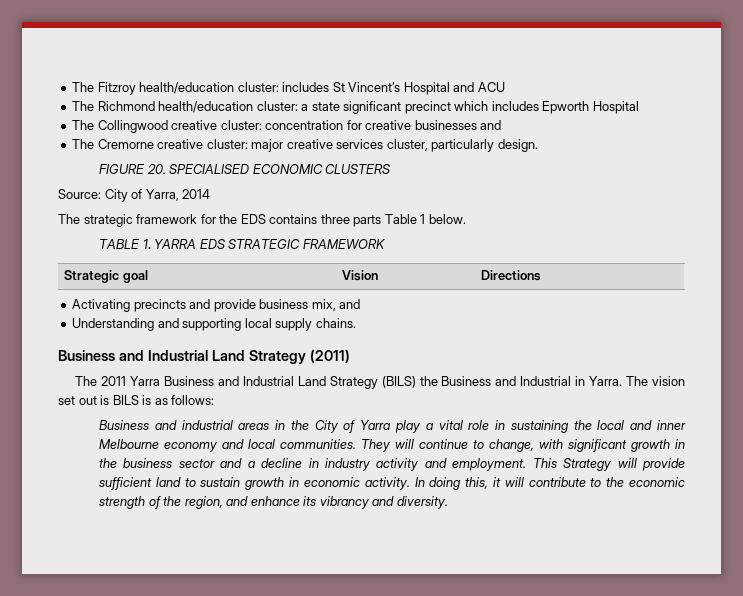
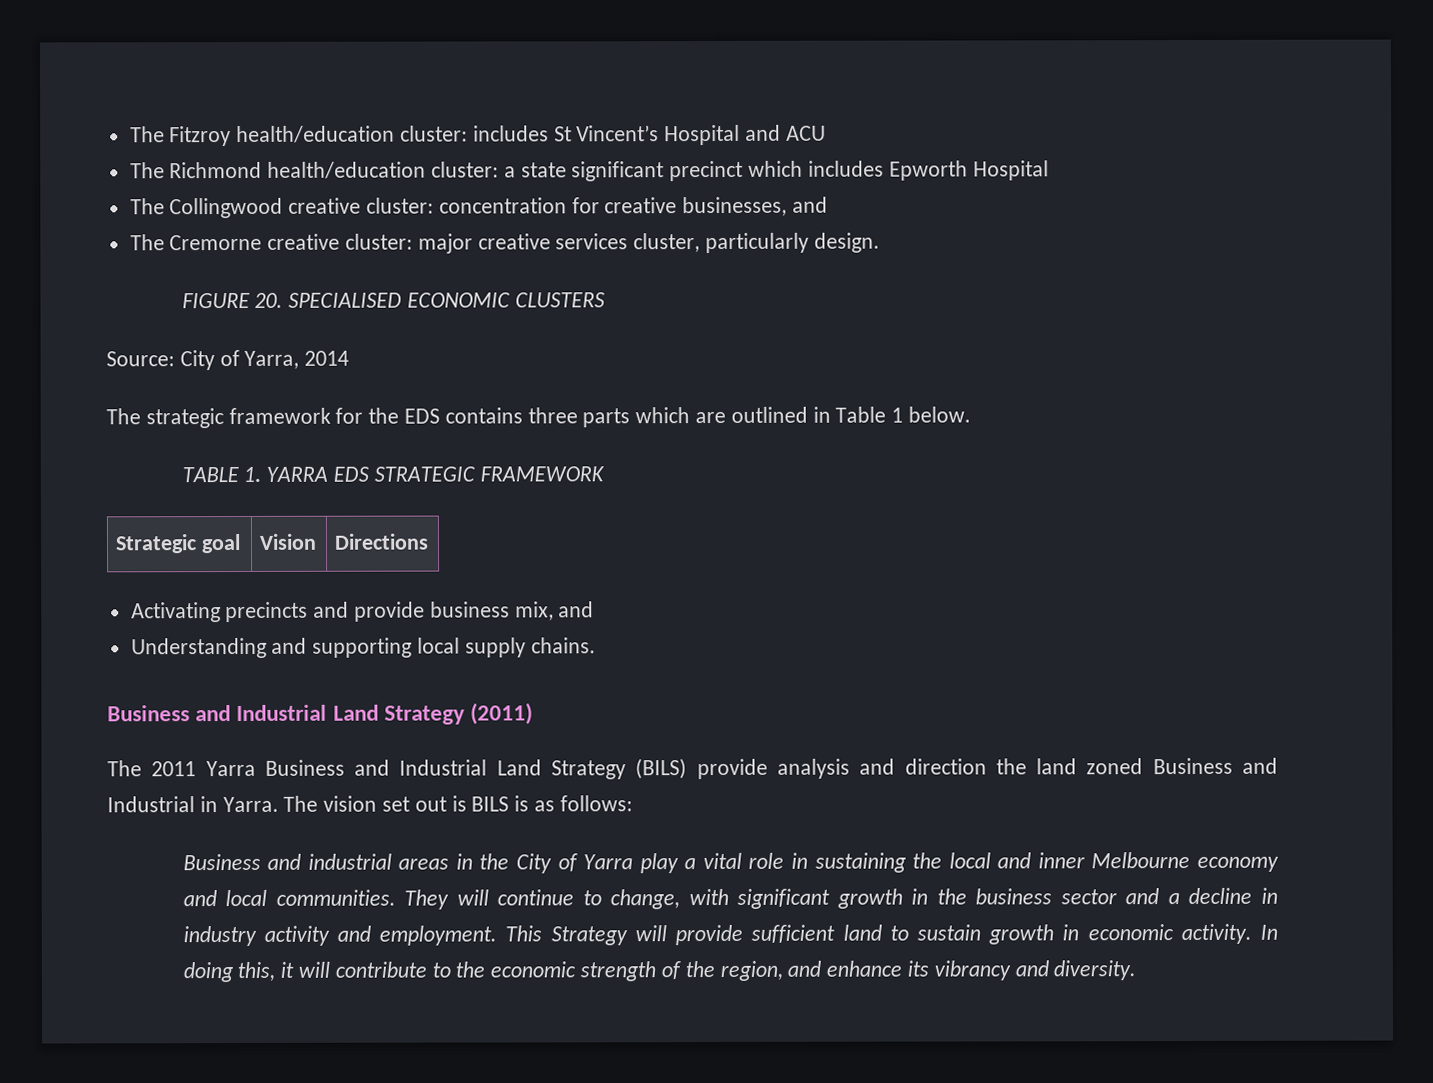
[414,120,477,130] businesses -> [682,196,788,217] businesses,
(382, 221) none -> [635,406,831,424] which are outlined in
[419,376,438,386] the -> [696,758,1144,780] provide analysis and direction the land zoned

